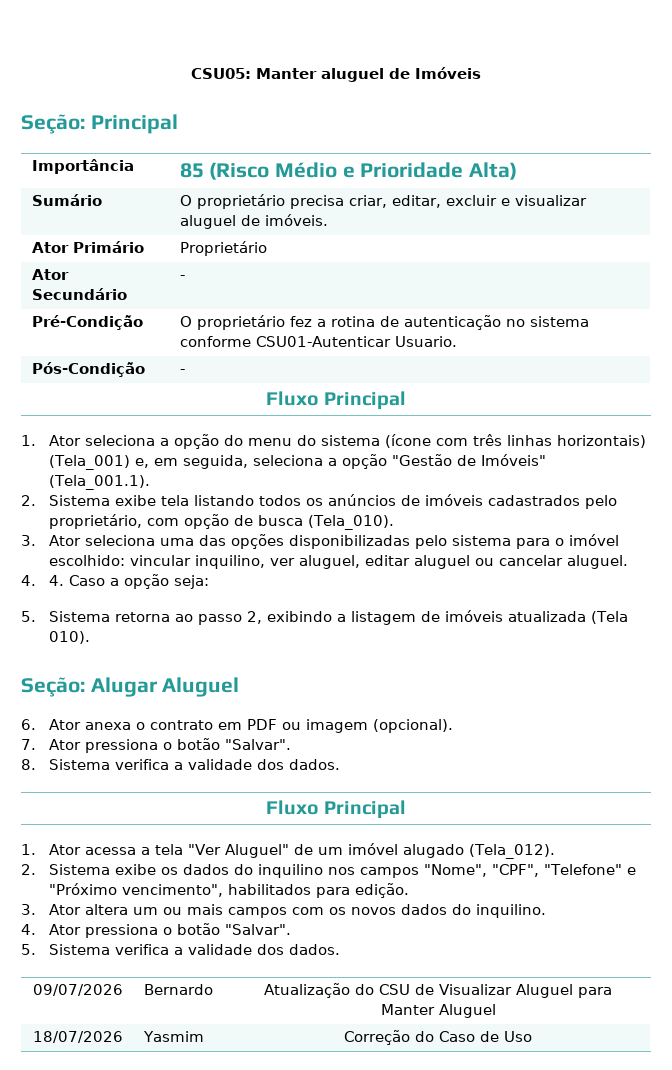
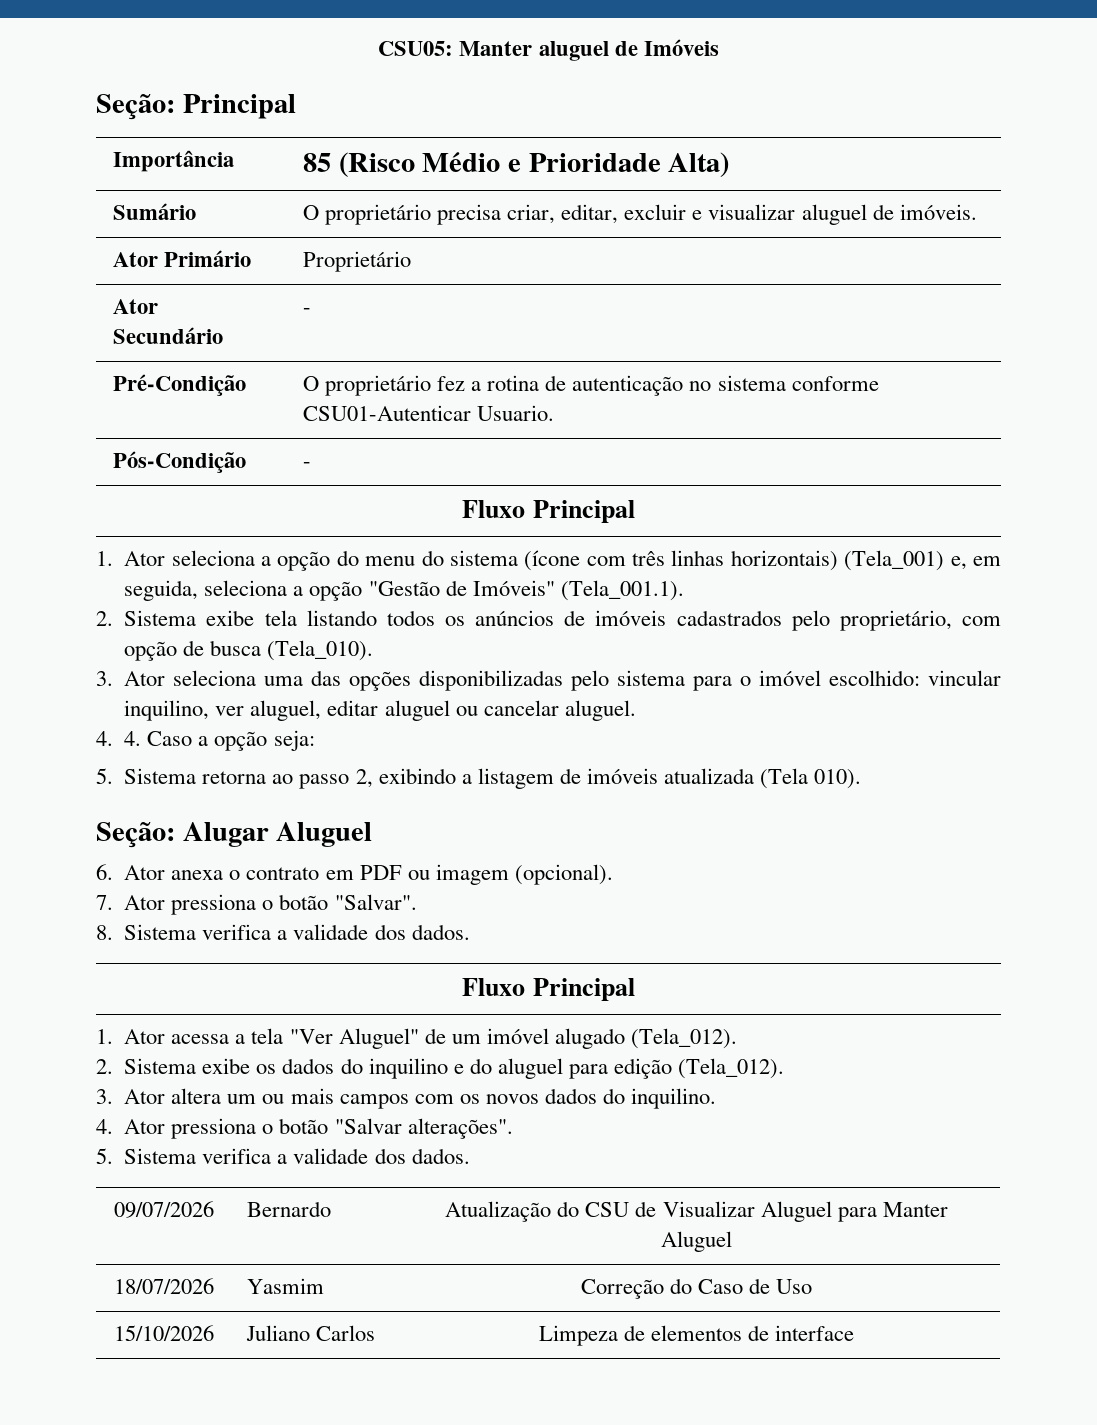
[328,864,637,878] [49,883,410,898] nos campos "Nome", "CPF", "Telefone" e "Próximo vencimento", habilitados para edição. -> [453,1058,785,1079] e do aluguel para edição (Tela_012).
[225,924,292,935] "Salvar". -> [334,1118,513,1139] "Salvar alterações".
(532, 1036) none -> [113,1325,214,1341] [245,1325,376,1341] [538,1325,855,1346] // 15/10/2026 | Juliano Carlos | Limpeza de elementos de interface

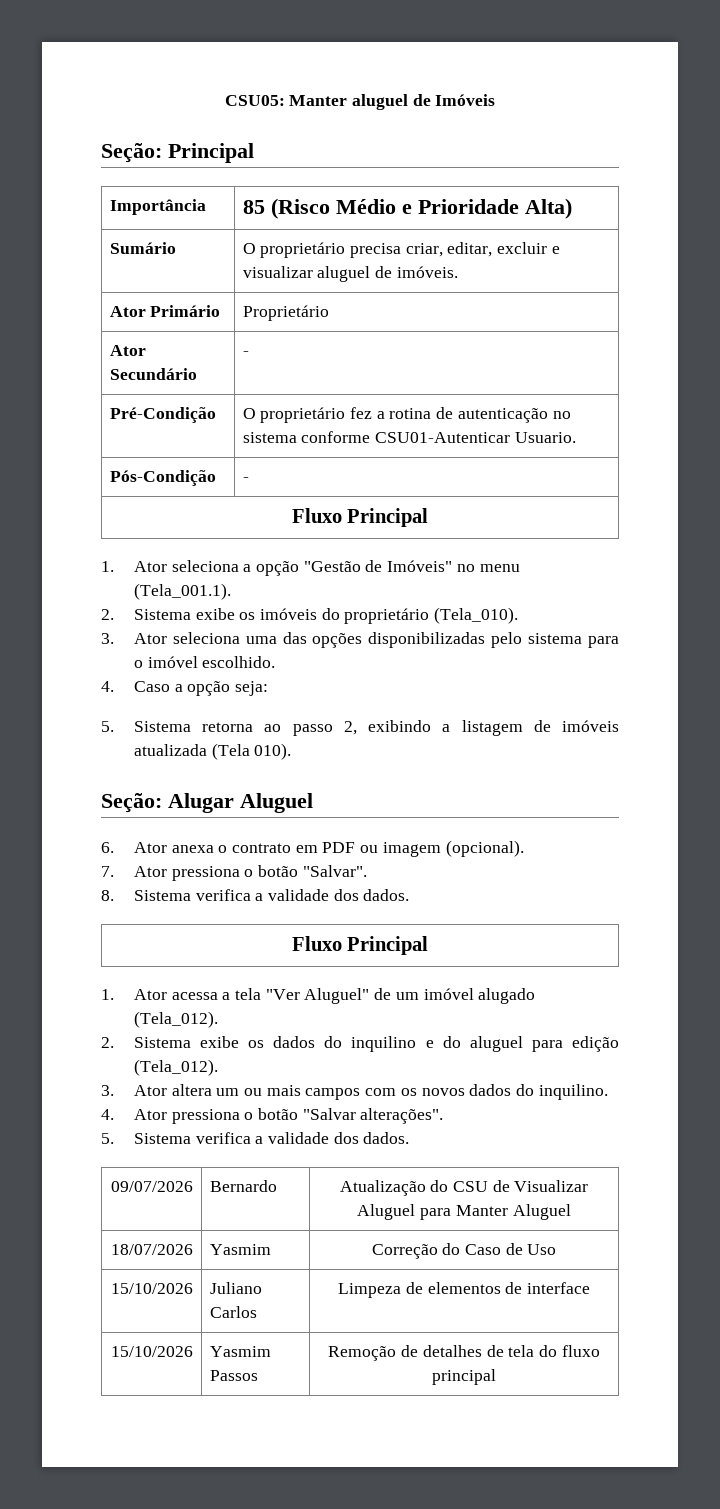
[336,550,1001,571] [124,580,363,601] do menu do sistema (ícone com três linhas horizontais) (Tela_001) e, em seguida, seleciona a opção -> (300, 568) none
(555, 588) none -> [456,564,520,572] no menu
[264,610,1001,631] [124,640,262,661] tela listando todos os anúncios de imóveis cadastrados pelo proprietário, com opção de busca -> [239,608,430,624] os imóveis do proprietário
[829,670,1001,686] [124,700,636,721] [96,731,142,746] escolhido: vincular inquilino, ver aluguel, editar aluguel ou cancelar aluguel. // 4. 4. -> [202,656,276,668] [101,681,114,692] escolhido. // 4.
(855, 1333) none -> [110,1346,193,1357] [209,1346,271,1357] [209,1370,258,1381] [328,1345,600,1361] [432,1369,496,1385] // 15/10/2026 | Yasmim Passos | Remoção de detalhes de tela do fluxo principal

